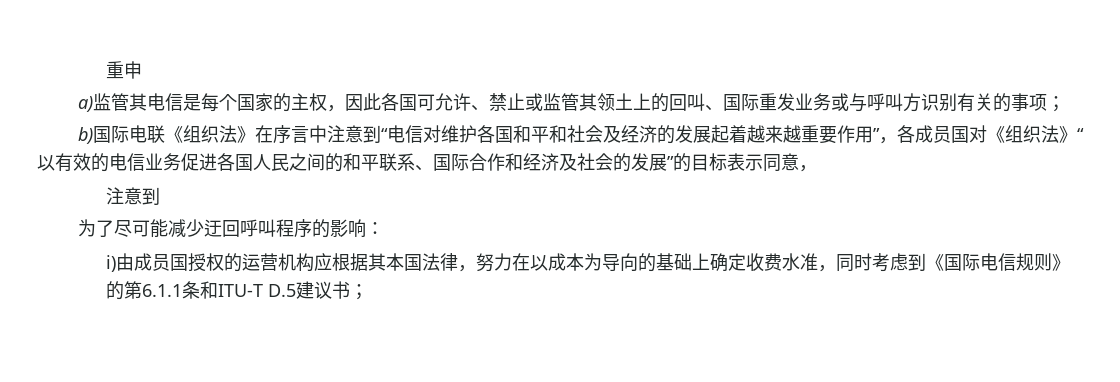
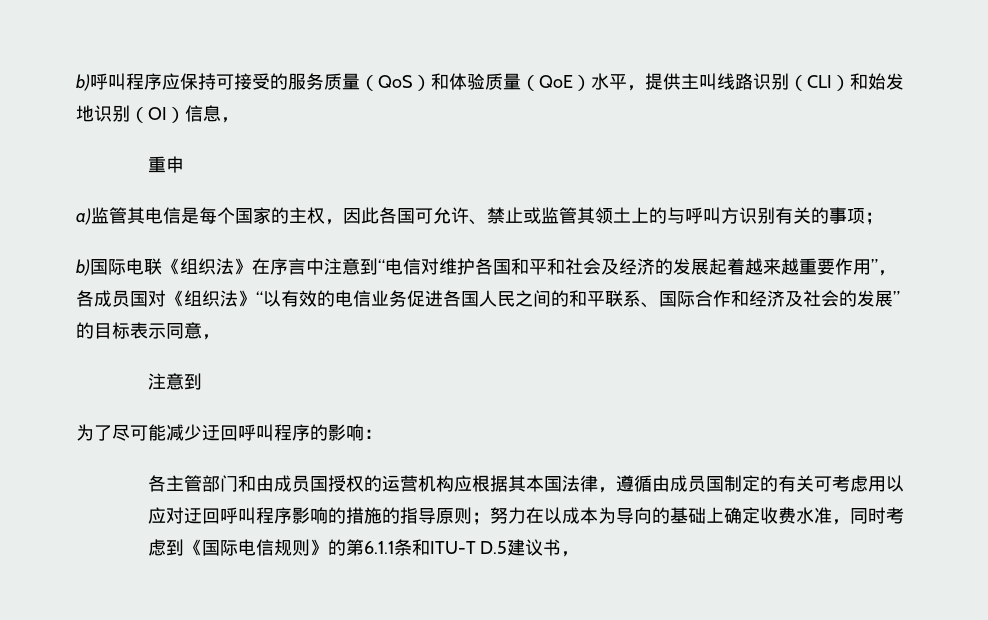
(105, 70) none -> [76,73,904,91] [76,105,239,123] b)呼叫程序应保持可接受的服务质量（QoS）和体验质量（QoE）水平，提供主叫线路识别（CLI）和始发地识别（OI）信息， //
[668,93,849,111] 回叫、国际重发业务或 -> (667, 215) none
[105,255,116,272] i) -> [147,475,256,492] 各主管部门和
(476, 268) none -> [615,475,904,492] [147,507,490,525] 遵循由成员国制定的有关可考虑用以应对迂回呼叫程序影响的措施的指导原则；
[349,284,368,300] ； -> [561,551,580,557] ，

